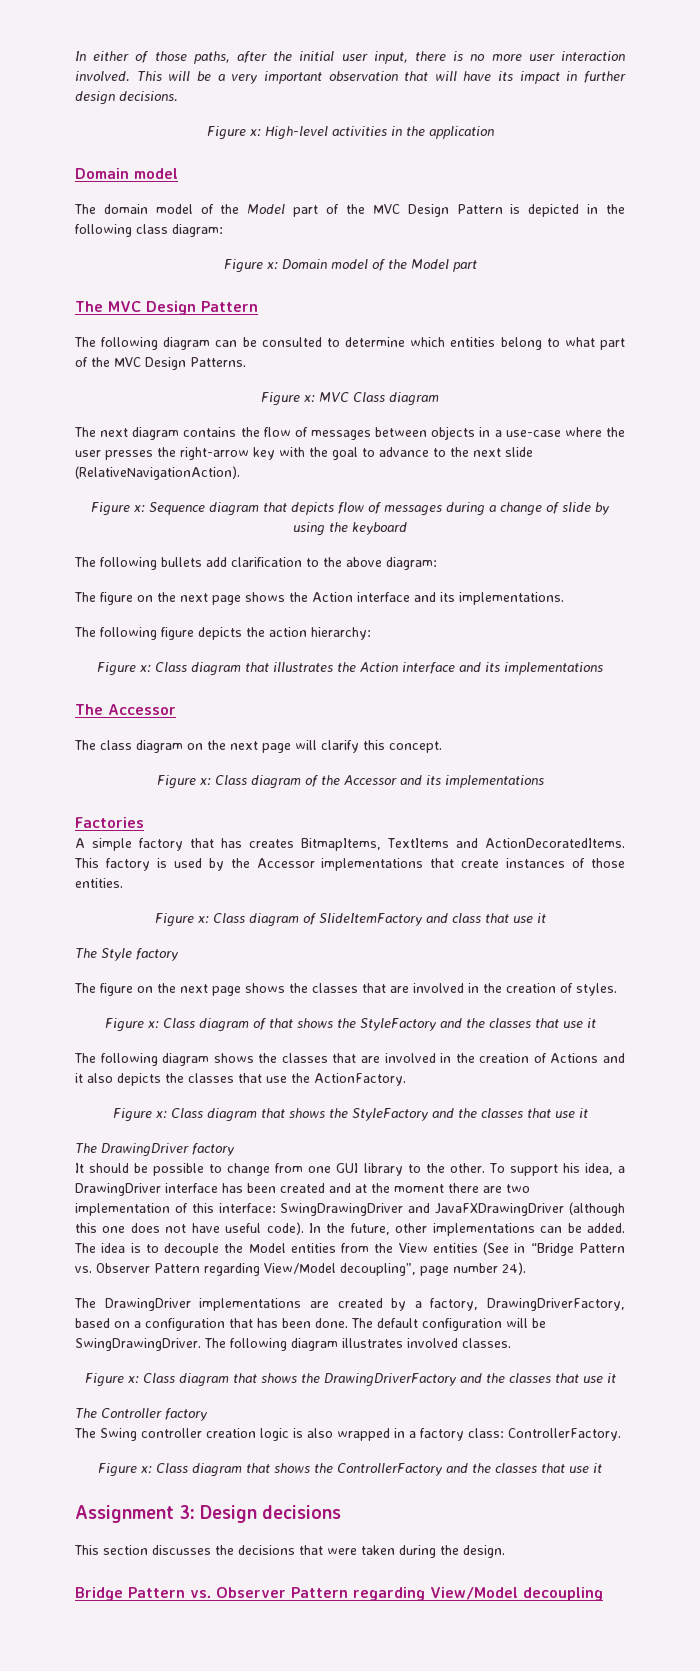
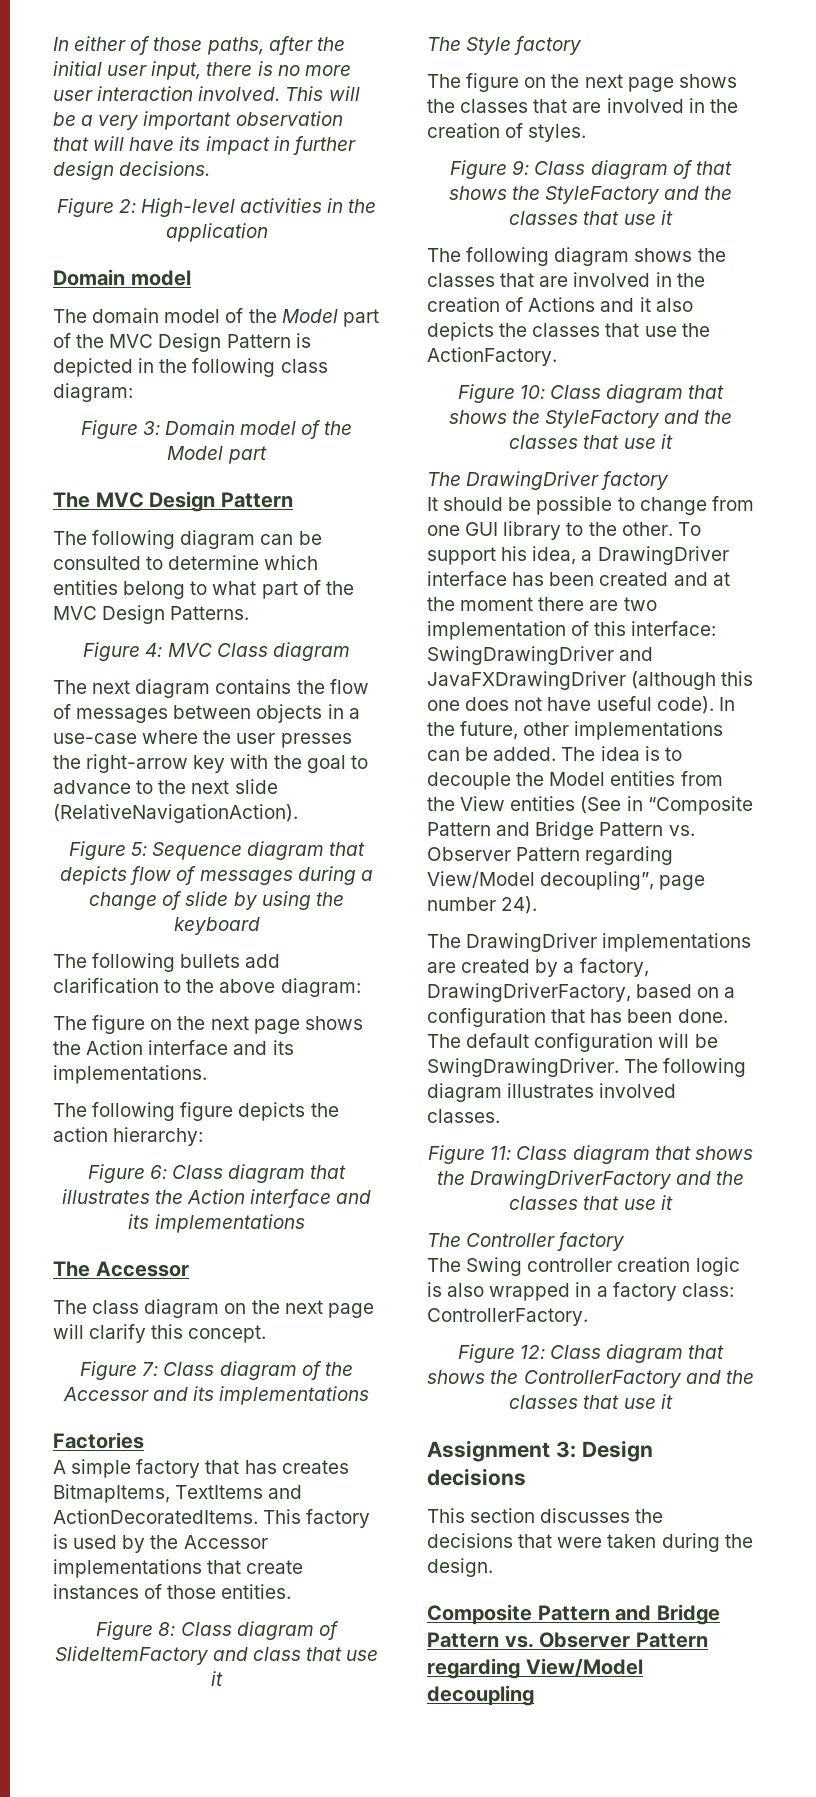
[249,129,261,137] x: -> [118,199,136,213] 2:
[266,262,278,270] x: -> [142,421,160,435] 3:
[304,395,315,403] x: -> [145,643,163,657] 4:
[134,505,145,513] x: -> [130,842,147,856] 5:
[140,665,151,673] x: -> [149,1165,167,1179] 6:
[199,778,211,786] x: -> [142,1362,159,1376] 7:
[197,916,209,924] x: -> [158,1622,176,1636] 8:
[147,1021,159,1029] x: -> [512,160,530,175] 9:
[155,1111,167,1119] x: -> [519,385,545,399] 10:
[530,1243,574,1256] “Bridge -> [647,796,753,815] [427,821,595,840] “Composite Pattern and Bridge
[127,1376,139,1384] x: -> [490,1146,512,1160] 11:
[141,1466,152,1474] x: -> [519,1345,545,1359] 12:
(505, 1551) none -> [427,1604,652,1625] Composite Pattern and

